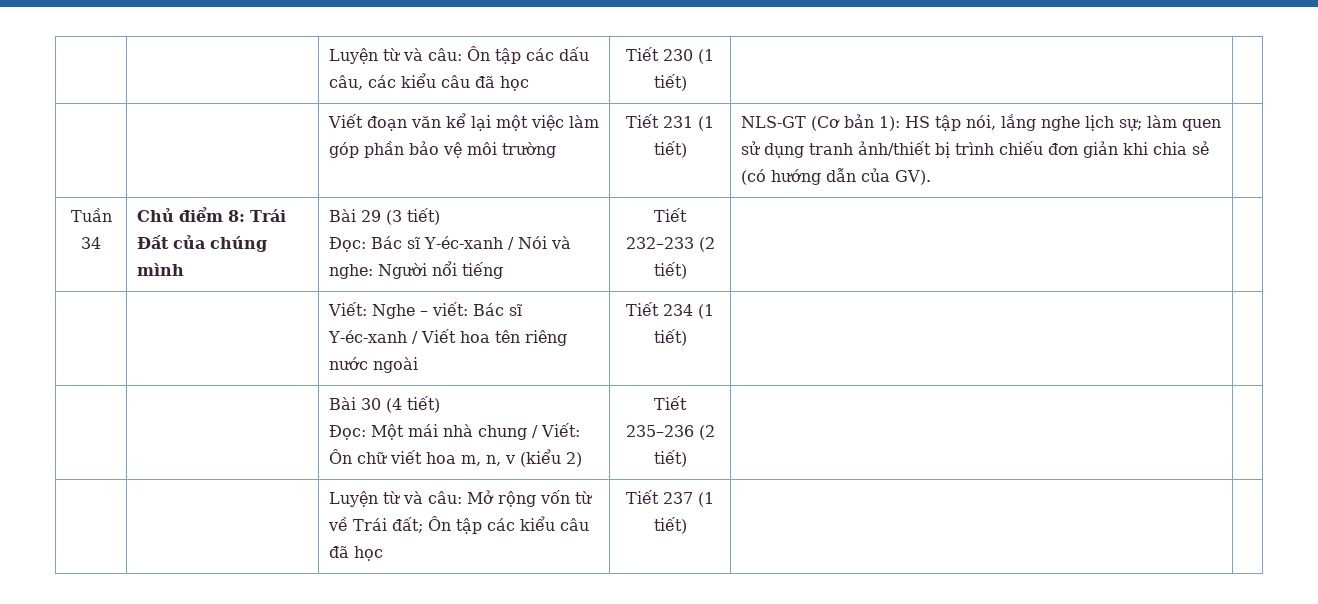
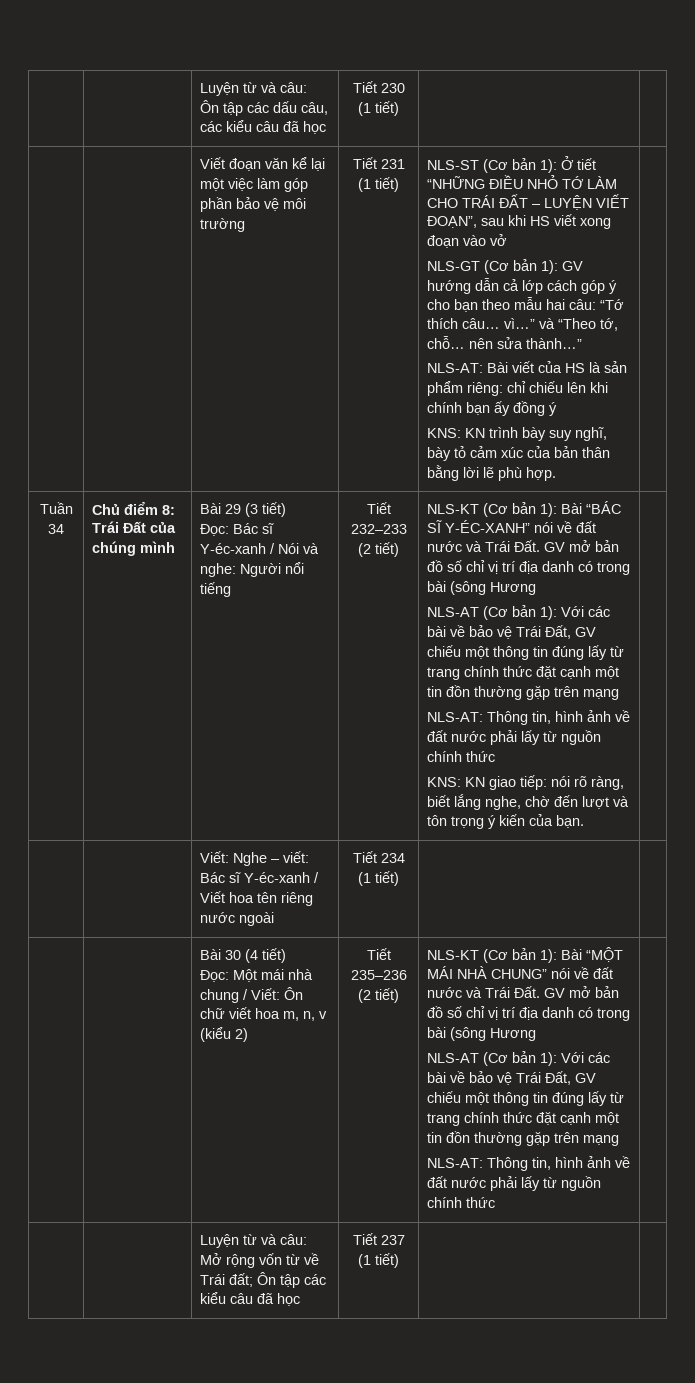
[740,114,1221,131] [740,141,1209,158] [740,168,931,185] NLS-GT (Cơ bản 1): HS tập nói, lắng nghe lịch sự; làm quen sử dụng tranh ảnh/thiết bị trình chiếu đơn giản khi chia sẻ (có hướng dẫn của GV). -> [427,156,597,173] [427,175,618,189] [427,194,630,210] [427,214,612,229] [427,234,508,248] [427,259,584,274] [427,278,618,294] [427,297,625,312] [427,318,619,331] [427,336,583,349] [427,361,628,373] [427,381,609,396] [427,401,558,416] [427,427,608,441] [427,446,611,461] [427,465,557,481] NLS-ST (Cơ bản 1): Ở tiết “NHỮNG ĐIỀU NHỎ TỚ LÀM CHO TRÁI ĐẤT – LUYỆN VIẾT ĐOẠN”, sau khi HS viết xong đoạn vào vở // NLS-GT (Cơ bản 1): GV hướng dẫn cả lớp cách góp ý cho bạn theo mẫu hai câu: “Tớ thích câu… vì…” và “Theo tớ, chỗ… nên sửa thành…” // NLS-AT: Bài viết của HS là sản phẩm riêng: chỉ chiếu lên khi chính bạn ấy đồng ý // KNS: KN trình bày suy nghĩ, bày tỏ cảm xúc của bản thân bằng lời lẽ phù hợp.
(687, 270) none -> [427,501,622,517] [427,520,597,533] [427,540,620,552] [427,560,631,575] [427,581,537,595] [427,605,611,620] [427,625,597,639] [427,645,625,660] [427,665,620,680] [427,685,620,700] [427,710,631,725] [427,730,602,745] [427,751,496,762] [427,775,625,790] [427,794,630,810] [427,814,585,829] NLS-KT (Cơ bản 1): Bài “BÁC SĨ Y-ÉC-XANH” nói về đất nước và Trái Đất. GV mở bản đồ số chỉ vị trí địa danh có trong bài (sông Hương // NLS-AT (Cơ bản 1): Với các bài về bảo vệ Trái Đất, GV chiếu một thông tin đúng lấy từ trang chính thức đặt cạnh một tin đồn thường gặp trên mạng // NLS-AT: Thông tin, hình ảnh về đất nước phải lấy từ nguồn chính thức // KNS: KN giao tiếp: nói rõ ràng, biết lắng nghe, chờ đến lượt và tôn trọng ý kiến của bạn.
(687, 458) none -> [427,947,624,963] [427,966,614,979] [427,986,620,998] [427,1006,631,1021] [427,1027,537,1041] [427,1051,611,1066] [427,1071,597,1085] [427,1091,625,1106] [427,1111,620,1126] [427,1131,620,1146] [427,1156,631,1171] [427,1176,602,1191] [427,1197,496,1208] NLS-KT (Cơ bản 1): Bài “MỘT MÁI NHÀ CHUNG” nói về đất nước và Trái Đất. GV mở bản đồ số chỉ vị trí địa danh có trong bài (sông Hương // NLS-AT (Cơ bản 1): Với các bài về bảo vệ Trái Đất, GV chiếu một thông tin đúng lấy từ trang chính thức đặt cạnh một tin đồn thường gặp trên mạng // NLS-AT: Thông tin, hình ảnh về đất nước phải lấy từ nguồn chính thức

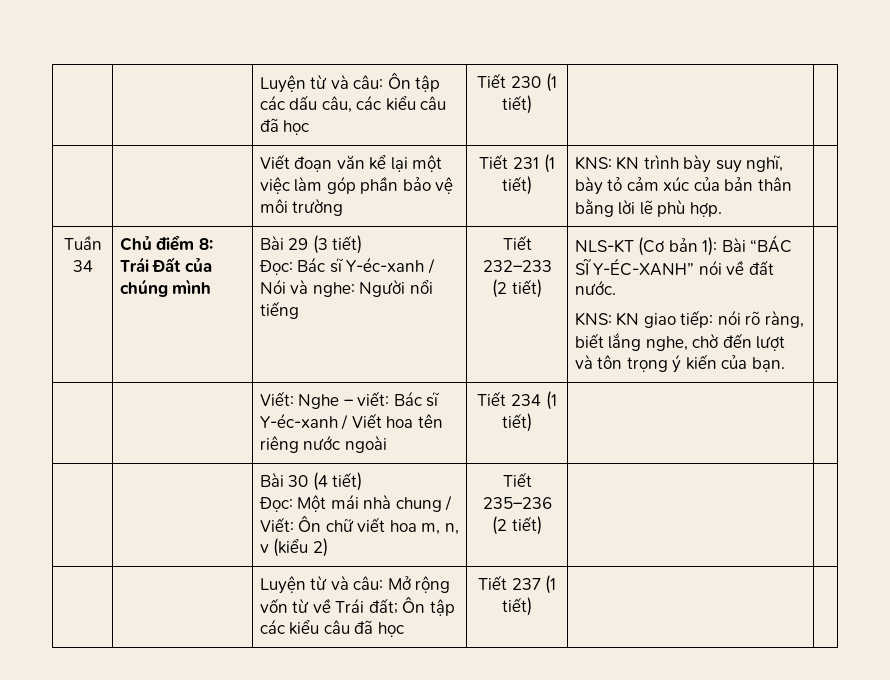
[427,156,597,173] [427,175,618,189] [427,194,630,210] [427,214,612,229] [427,234,508,248] [427,259,584,274] [427,278,618,294] [427,297,625,312] [427,318,619,331] [427,336,583,349] [427,361,628,373] [427,381,609,396] [427,401,558,416] NLS-ST (Cơ bản 1): Ở tiết “NHỮNG ĐIỀU NHỎ TỚ LÀM CHO TRÁI ĐẤT – LUYỆN VIẾT ĐOẠN”, sau khi HS viết xong đoạn vào vở // NLS-GT (Cơ bản 1): GV hướng dẫn cả lớp cách góp ý cho bạn theo mẫu hai câu: “Tớ thích câu… vì…” và “Theo tớ, chỗ… nên sửa thành…” // NLS-AT: Bài viết của HS là sản phẩm riêng: chỉ chiếu lên khi chính bạn ấy đồng ý // -> (532, 185) none
[427,540,620,552] [427,560,631,575] [427,581,537,595] [427,605,611,620] [427,625,597,639] [427,645,625,660] [427,665,620,680] [427,685,620,700] [427,710,631,725] [427,730,602,745] [427,751,496,762] nước và Trái Đất. GV mở bản đồ số chỉ vị trí địa danh có trong bài (sông Hương // NLS-AT (Cơ bản 1): Với các bài về bảo vệ Trái Đất, GV chiếu một thông tin đúng lấy từ trang chính thức đặt cạnh một tin đồn thường gặp trên mạng // NLS-AT: Thông tin, hình ảnh về đất nước phải lấy từ nguồn chính thức -> [574,280,616,295] nước.
[427,947,624,963] [427,966,614,979] [427,986,620,998] [427,1006,631,1021] [427,1027,537,1041] [427,1051,611,1066] [427,1071,597,1085] [427,1091,625,1106] [427,1111,620,1126] [427,1131,620,1146] [427,1156,631,1171] [427,1176,602,1191] [427,1197,496,1208] NLS-KT (Cơ bản 1): Bài “MỘT MÁI NHÀ CHUNG” nói về đất nước và Trái Đất. GV mở bản đồ số chỉ vị trí địa danh có trong bài (sông Hương // NLS-AT (Cơ bản 1): Với các bài về bảo vệ Trái Đất, GV chiếu một thông tin đúng lấy từ trang chính thức đặt cạnh một tin đồn thường gặp trên mạng // NLS-AT: Thông tin, hình ảnh về đất nước phải lấy từ nguồn chính thức -> (542, 525) none

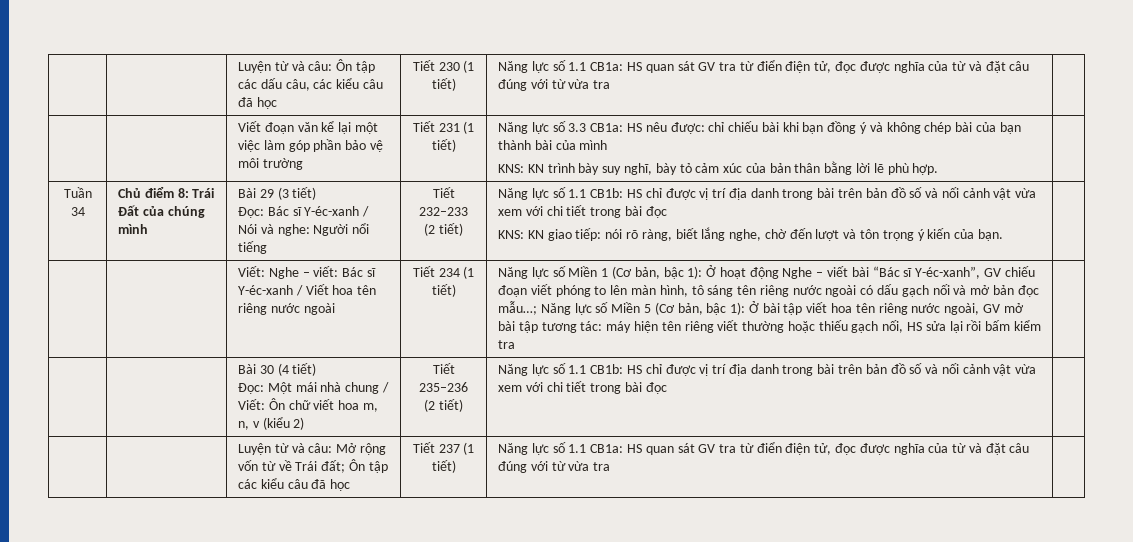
(532, 104) none -> [498,60,1030,73] [498,79,611,91] Năng lực số 1.1 CB1a: HS quan sát GV tra từ điển điện tử, đọc được nghĩa của từ và đặt câu đúng với từ vừa tra
(532, 185) none -> [498,121,1021,134] [498,140,608,150] Năng lực số 3.3 CB1a: HS nêu được: chỉ chiếu bài khi bạn đồng ý và không chép bài của bạn thành bài của mình //
[574,235,793,256] [574,258,774,276] [574,280,616,295] NLS-KT (Cơ bản 1): Bài “BÁC SĨ Y-ÉC-XANH” nói về đất nước. -> [498,187,1037,200] [498,205,667,218] Năng lực số 1.1 CB1b: HS chỉ được vị trí địa danh trong bài trên bản đồ số và nối cảnh vật vừa xem với chi tiết trong bài đọc
(532, 422) none -> [498,265,1035,279] [498,284,1039,297] [498,301,1024,315] [498,320,1041,333] [498,340,516,349] Năng lực số Miền 1 (Cơ bản, bậc 1): Ở hoạt động Nghe – viết bài “Bác sĩ Y-éc-xanh”, GV chiếu đoạn viết phóng to lên màn hình, tô sáng tên riêng nước ngoài có dấu gạch nối và mở bản đọc mẫu…; Năng lực số Miền 5 (Cơ bản, bậc 1): Ở bài tập viết hoa tên riêng nước ngoài, GV mở bài tập tương tác: máy hiện tên riêng viết thường hoặc thiếu gạch nối, HS sửa lại rồi bấm kiểm tra
(542, 525) none -> [498,363,1037,376] [498,381,667,394] Năng lực số 1.1 CB1b: HS chỉ được vị trí địa danh trong bài trên bản đồ số và nối cảnh vật vừa xem với chi tiết trong bài đọc
(532, 606) none -> [498,442,1030,455] [498,461,611,473] Năng lực số 1.1 CB1a: HS quan sát GV tra từ điển điện tử, đọc được nghĩa của từ và đặt câu đúng với từ vừa tra

